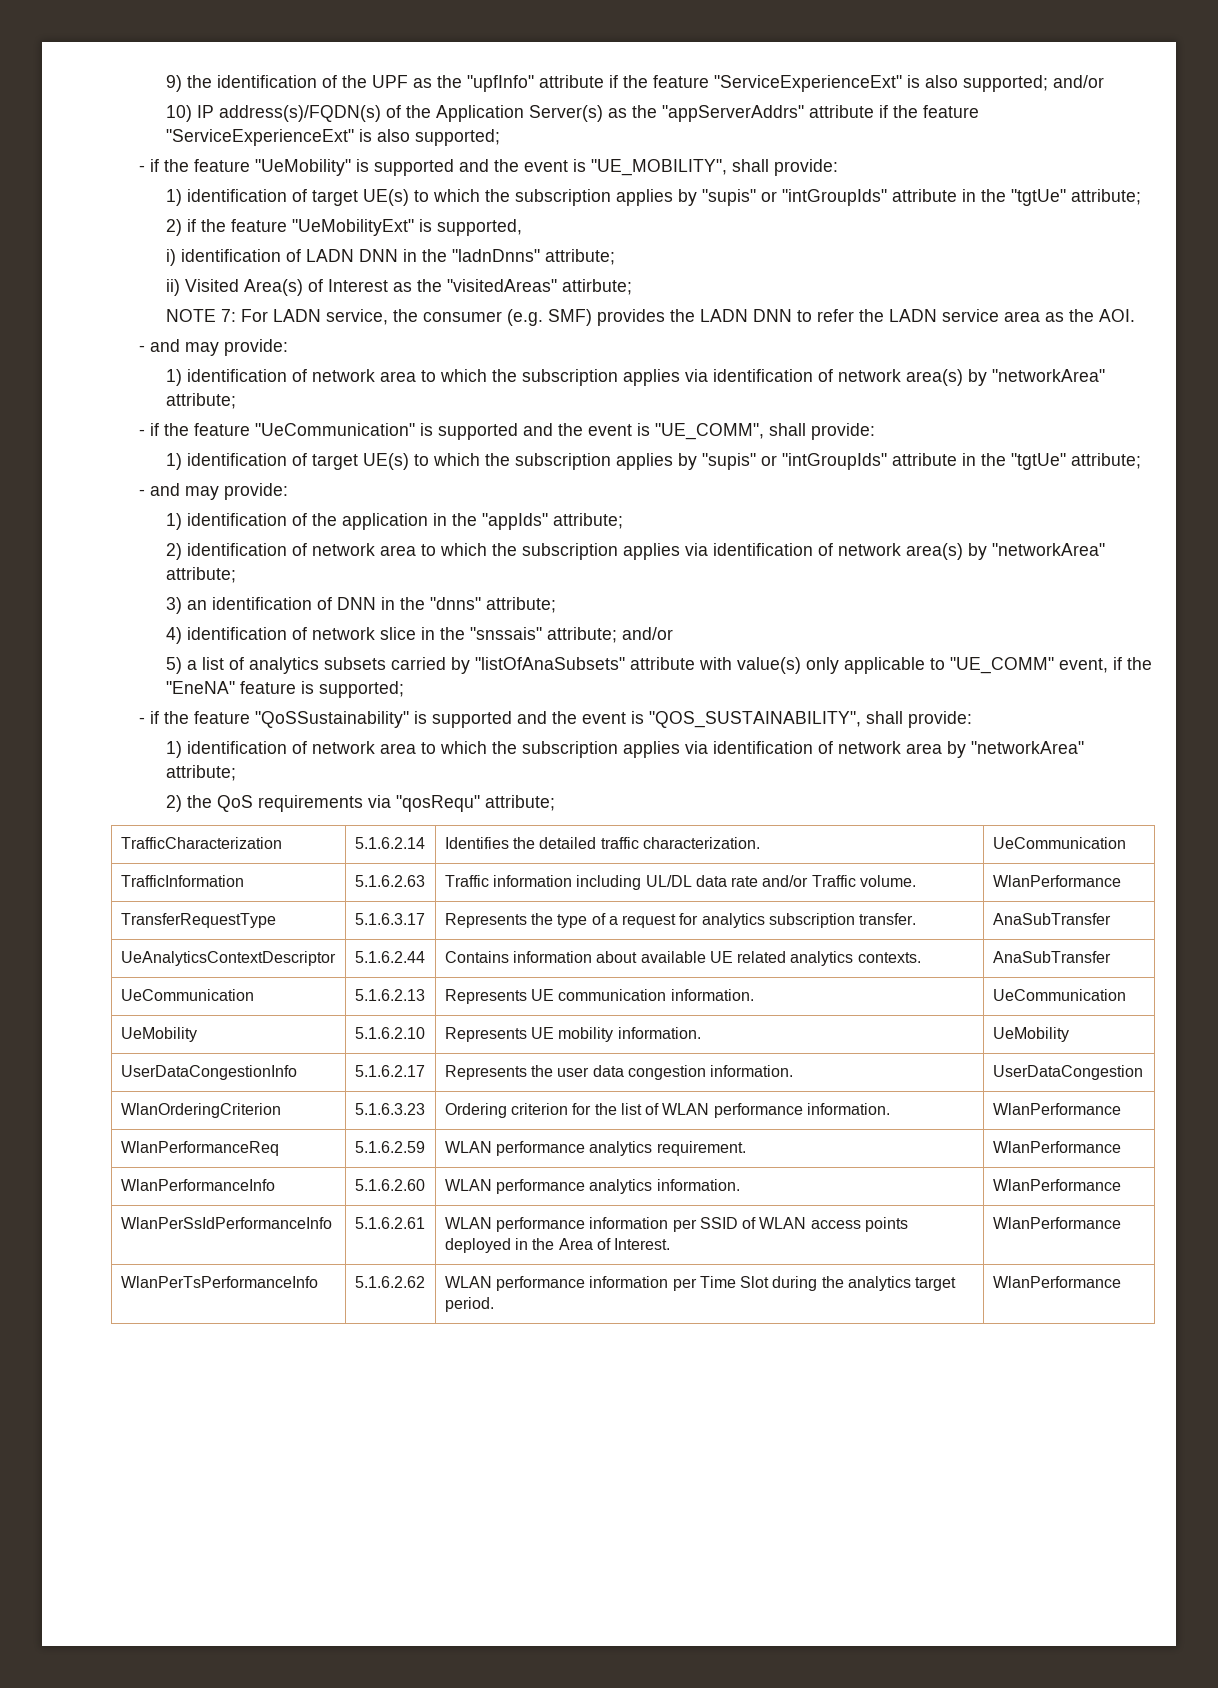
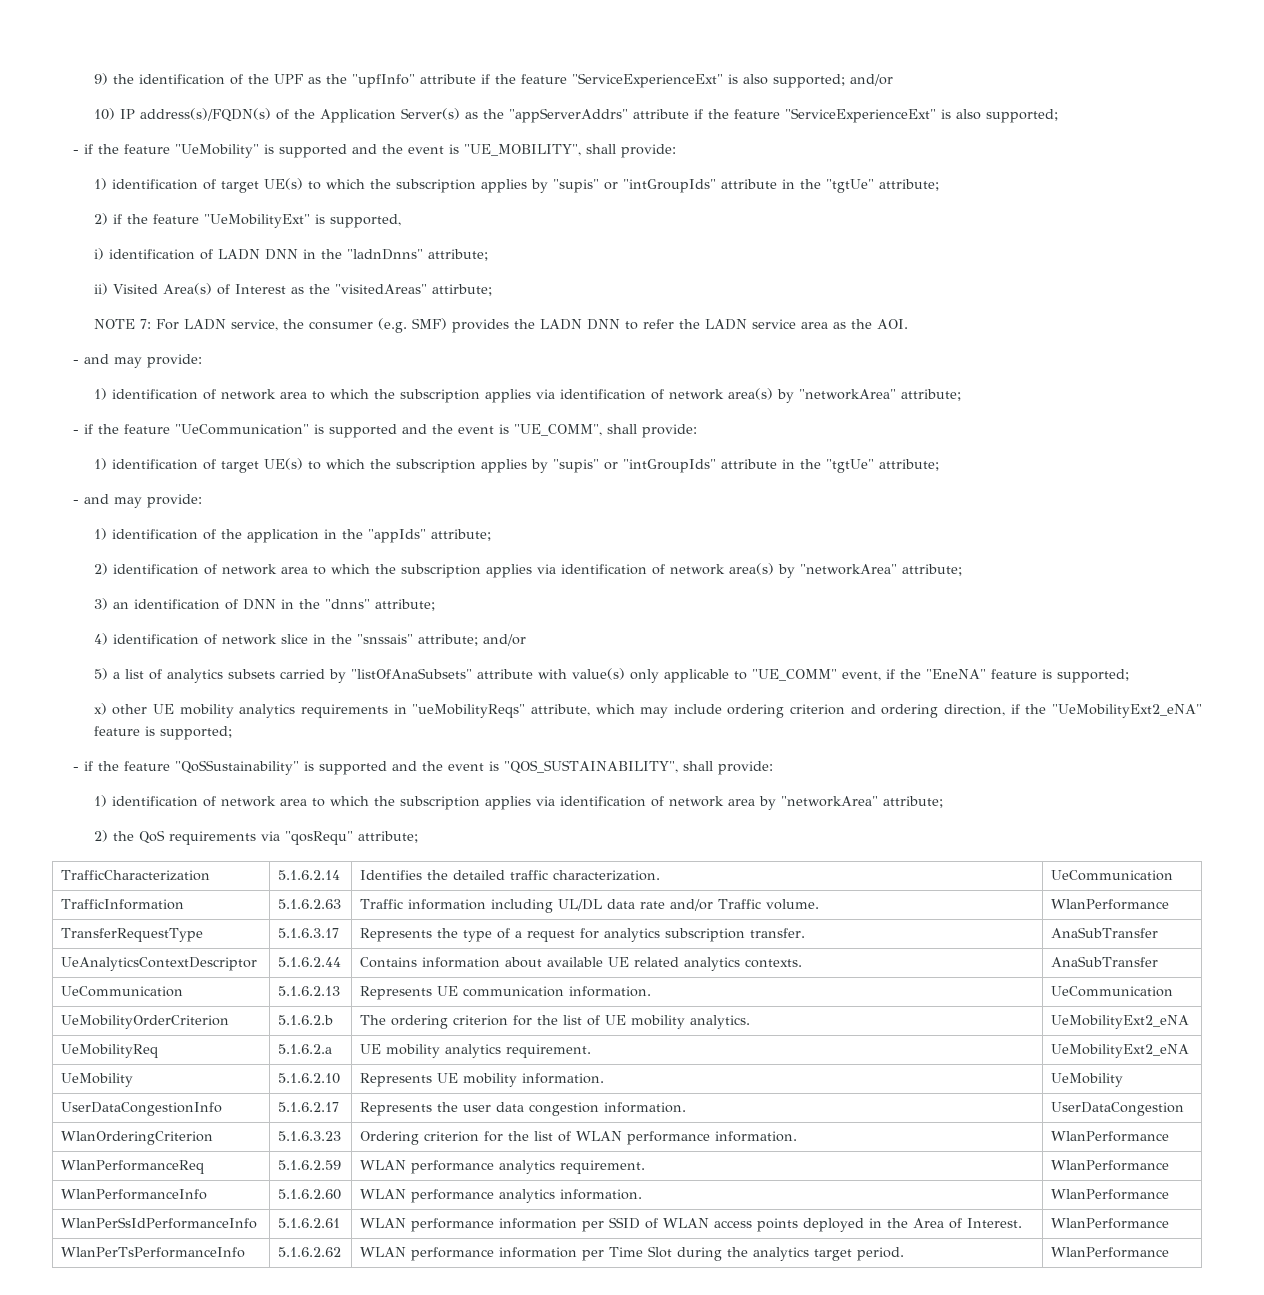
(405, 689) none -> [93,703,1202,718] [93,726,232,740] // x) other UE mobility analytics requirements in "ueMobilityReqs" attribute, which may include ordering criterion and ordering direction, if the "UeMobilityExt2_eNA" feature is supported;
(1126, 995) none -> [60,1015,229,1029] [277,1015,333,1025] [359,1015,750,1029] [1050,1015,1189,1029] [60,1044,159,1058] [277,1044,332,1054] [359,1044,591,1058] [1050,1044,1189,1058] // UeMobilityOrderCriterion | 5.1.6.2.b | The ordering criterion for the list of UE mobility analytics. | UeMobilityExt2_eNA // UeMobilityReq | 5.1.6.2.a | UE mobility analytics requirement. | UeMobilityExt2_eNA

